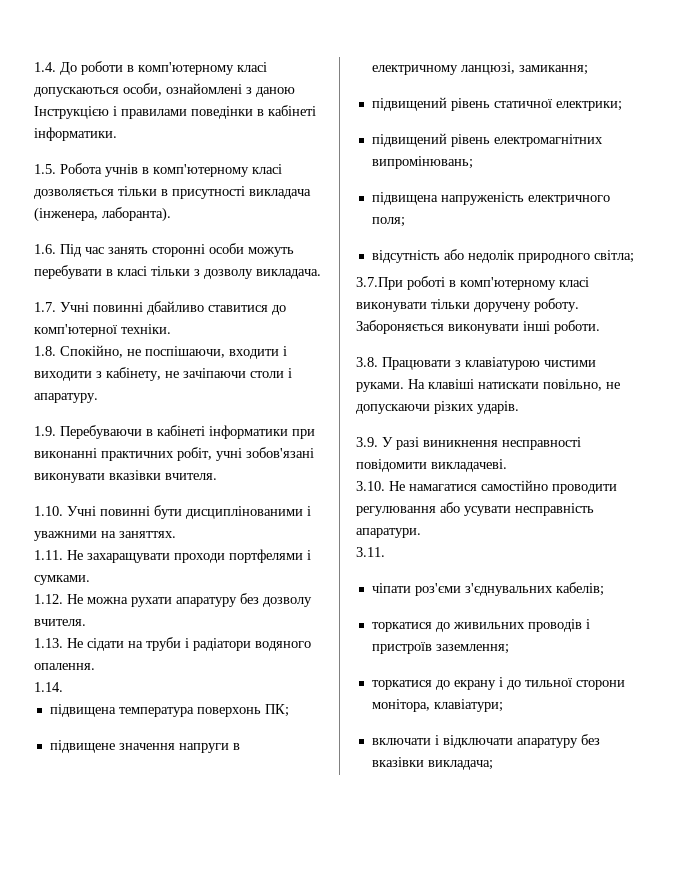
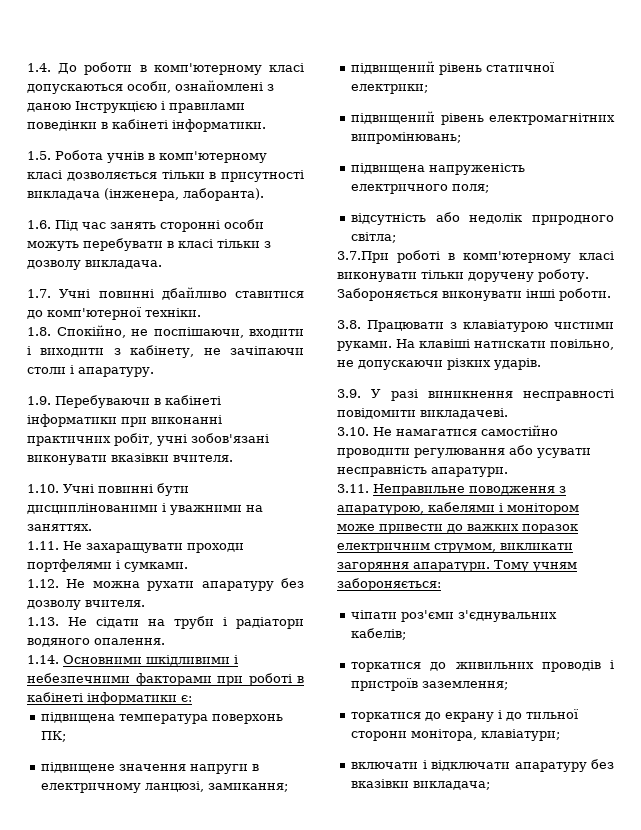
(63, 687) none -> [63,655,238,666] [27,673,304,686] [27,692,192,705] Основними шкідливими і небезпечними факторами при роботі в кабінеті інформатики є:
(385, 552) none -> [373,484,566,496] [337,502,579,515] [337,524,578,534] [337,543,573,553] [337,560,577,572] [337,578,441,591] Неправильне поводження з апаратурою, кабелями і монітором може привести до важких поразок електричним струмом, викликати загоряння апаратури. Тому учням забороняється:

